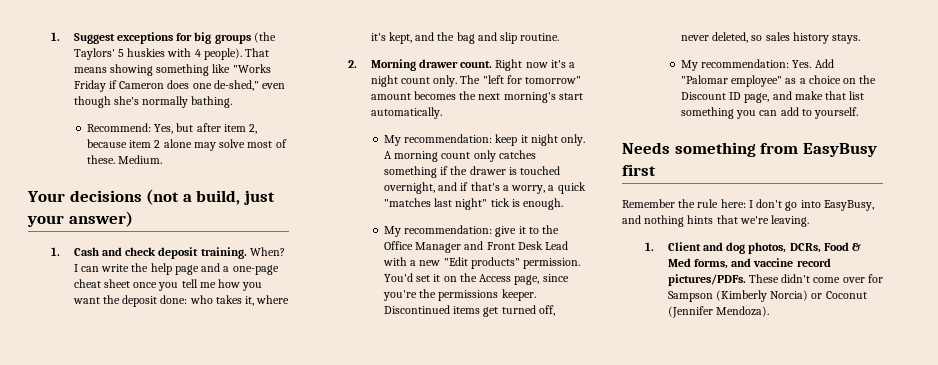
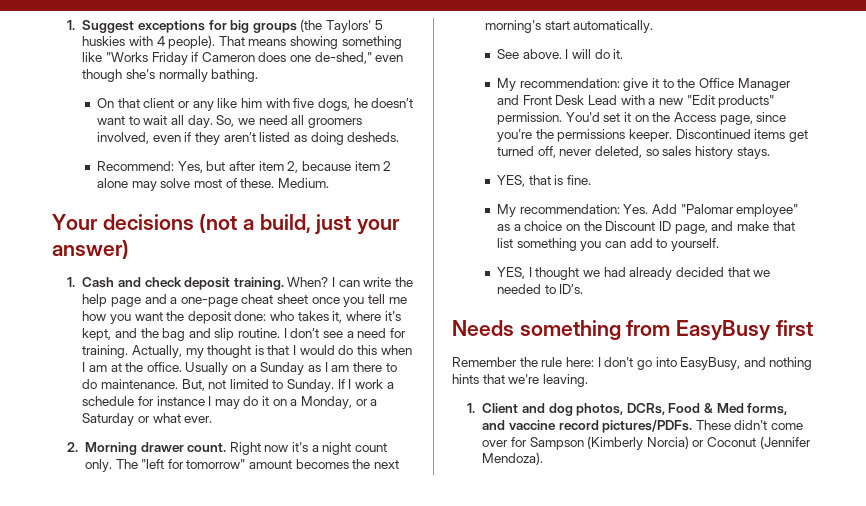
(233, 102) none -> [97,98,414,111] [97,115,362,128] [97,132,400,145] // On that client or any like him with five dogs, he doesn’t want to wait all day. So, we need all groomers involved, even if they aren’t listed as doing desheds.
(560, 37) none -> [283,328,406,338] [82,345,412,358] [82,362,397,375] [82,379,394,392] [82,396,378,409] [82,413,213,426] I don’t see a need for training. Actually, my thought is that I would do this when I am at the office. Usually on a Sunday as I am there to do maintenance. But, not limited to Sunday. If I work a schedule for instance I may do it on a Monday, or a Saturday or what ever.
[383,134,586,146] [383,150,536,162] [383,166,561,178] [383,182,586,194] [383,198,564,210] My recommendation: keep it night only. A morning count only catches something if the drawer is touched overnight, and if that's a worry, a quick "matches last night" tick is enough. -> [497,49,624,59] See above. I will do it.
(861, 39) none -> [497,175,591,187] // YES, that is fine.
(859, 113) none -> [497,267,771,280] [497,284,584,294] // YES, I thought we had already decided that we needed to ID’s.

